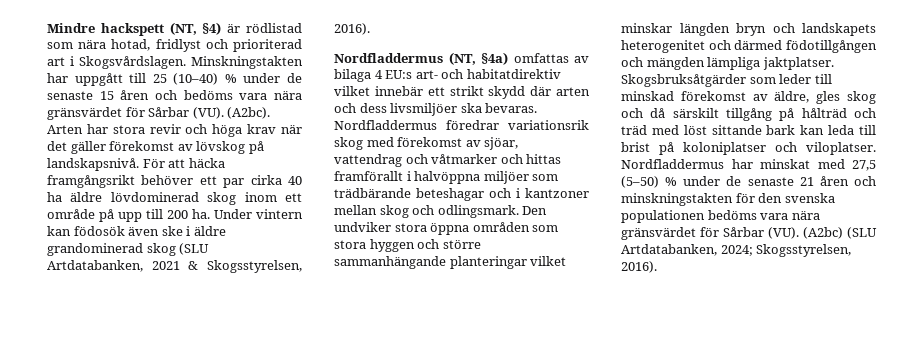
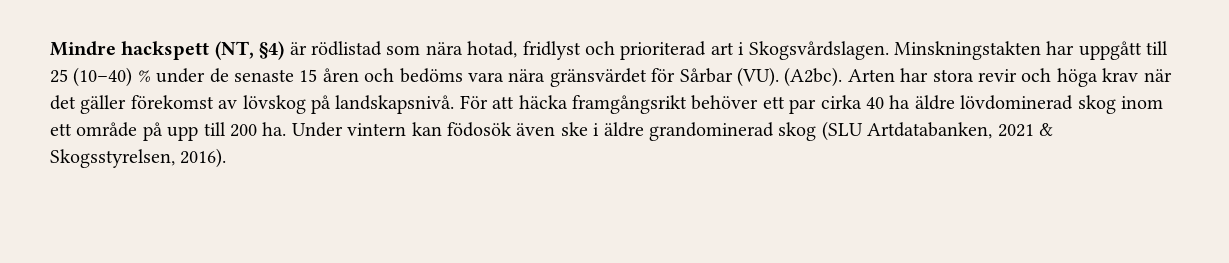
[334,52,589,65] [334,69,561,82] [334,86,590,99] [334,103,538,116] [334,120,589,130] [334,137,519,150] [334,154,562,167] [334,171,559,184] [334,188,589,201] [334,205,548,218] [334,222,559,235] [334,239,481,252] [334,256,567,269] [621,23,876,36] [621,40,877,53] [621,57,834,70] [621,74,832,87] [621,91,876,104] [621,108,876,121] [621,125,876,135] [621,142,876,155] [621,159,876,171] [621,176,876,188] [621,193,835,206] [621,210,820,223] [621,227,877,240] [621,244,852,257] [621,261,657,273] // Nordfladdermus (NT, §4a) omfattas av bilaga 4 EU:s art- och habitatdirektiv vilket innebär ett strikt skydd där arten och dess livsmiljöer ska bevaras. Nordfladdermus föredrar variationsrik skog med förekomst av sjöar, vattendrag och våtmarker och hittas framförallt i halvöppna miljöer som trädbärande beteshagar och i kantzoner mellan skog och odlingsmark. Den undviker stora öppna områden som stora hyggen och större sammanhängande planteringar vilket minskar längden bryn och landskapets heterogenitet och därmed födotillgången och mängden lämpliga jaktplatser. Skogsbruksåtgärder som leder till minskad förekomst av äldre, gles skog och då särskilt tillgång på hålträd och träd med löst sittande bark kan leda till brist på koloniplatser och viloplatser. Nordfladdermus har minskat med 27,5 (5–50) % under de senaste 21 åren och minskningstakten för den svenska populationen bedöms vara nära gränsvärdet för Sårbar (VU). (A2bc) (SLU Artdatabanken, 2024; Skogsstyrelsen, 2016). -> (227, 158) none

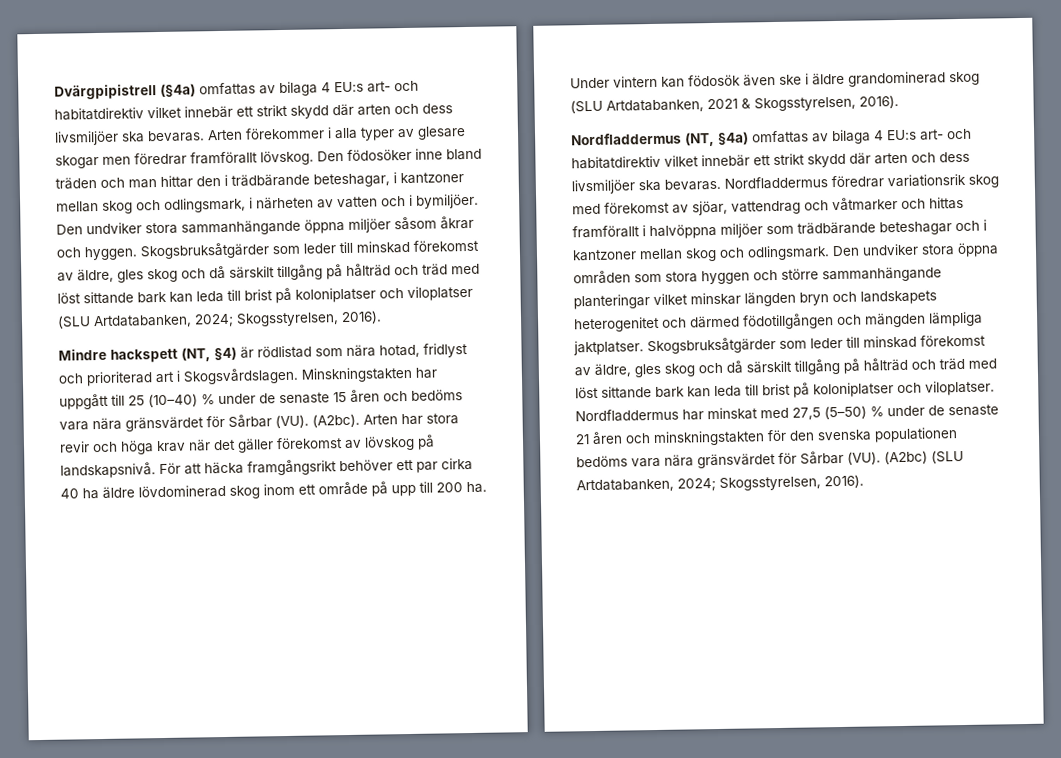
(50, 48) none -> [54,80,419,100] [54,103,453,121] [54,126,466,146] [55,148,482,169] [55,172,464,190] [56,193,479,214] [56,215,474,236] [56,239,479,261] [57,263,480,283] [57,285,473,305] [57,310,382,329] Dvärgpipistrell (§4a) omfattas av bilaga 4 EU:s art- och habitatdirektiv vilket innebär ett strikt skydd där arten och dess livsmiljöer ska bevaras. Arten förekommer i alla typer av glesare skogar men föredrar framförallt lövskog. Den födosöker inne bland träden och man hittar den i trädbärande beteshagar, i kantzoner mellan skog och odlingsmark, i närheten av vatten och i bymiljöer. Den undviker stora sammanhängande öppna miljöer såsom åkrar och hyggen. Skogsbruksåtgärder som leder till minskad förekomst av äldre, gles skog och då särskilt tillgång på hålträd och träd med löst sittande bark kan leda till brist på koloniplatser och viloplatser (SLU Artdatabanken, 2024; Skogsstyrelsen, 2016). //
(227, 158) none -> [571,128,972,147] [571,151,970,170] [571,173,999,195] [572,196,964,216] [572,219,987,240] [572,242,999,262] [573,266,942,285] [573,290,937,310] [574,311,983,333] [573,334,986,356] [574,357,997,378] [575,380,995,399] [575,404,999,423] [575,427,958,447] [576,449,964,469] [576,474,864,493] // Nordfladdermus (NT, §4a) omfattas av bilaga 4 EU:s art- och habitatdirektiv vilket innebär ett strikt skydd där arten och dess livsmiljöer ska bevaras. Nordfladdermus föredrar variationsrik skog med förekomst av sjöar, vattendrag och våtmarker och hittas framförallt i halvöppna miljöer som trädbärande beteshagar och i kantzoner mellan skog och odlingsmark. Den undviker stora öppna områden som stora hyggen och större sammanhängande planteringar vilket minskar längden bryn och landskapets heterogenitet och därmed födotillgången och mängden lämpliga jaktplatser. Skogsbruksåtgärder som leder till minskad förekomst av äldre, gles skog och då särskilt tillgång på hålträd och träd med löst sittande bark kan leda till brist på koloniplatser och viloplatser. Nordfladdermus har minskat med 27,5 (5–50) % under de senaste 21 åren och minskningstakten för den svenska populationen bedöms vara nära gränsvärdet för Sårbar (VU). (A2bc) (SLU Artdatabanken, 2024; Skogsstyrelsen, 2016).

